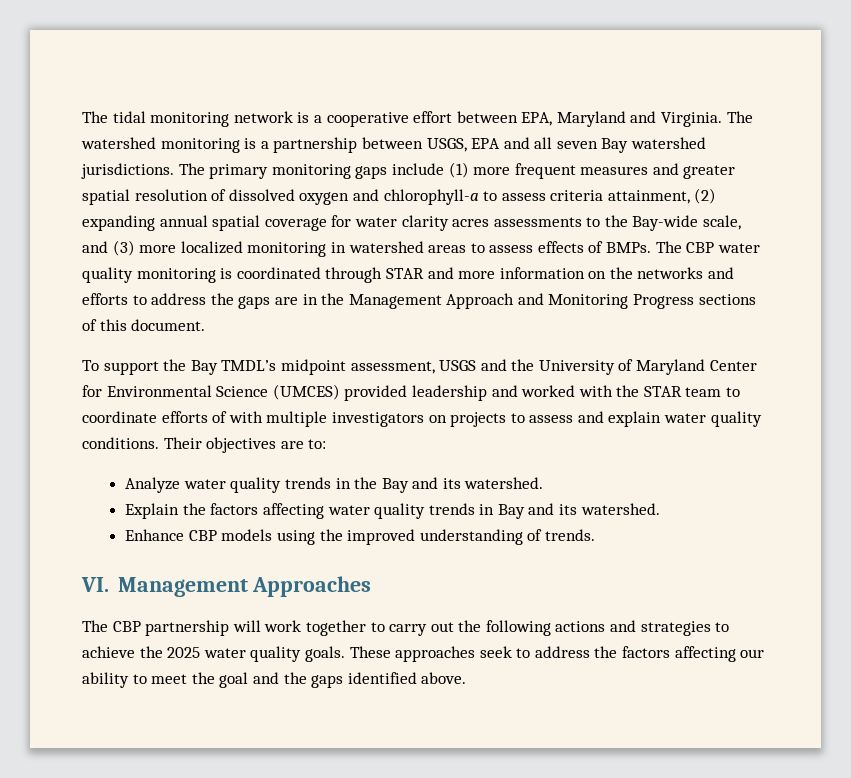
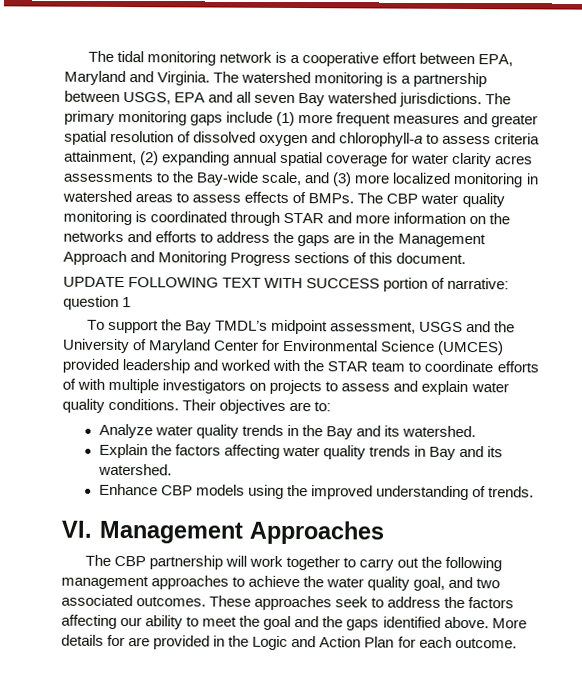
(206, 325) none -> [63,276,510,292] [63,295,132,311] // UPDATE FOLLOWING TEXT WITH SUCCESS portion of narrative: question 1
[555,620,711,636] actions and strategies -> [61,575,230,590] management approaches
[167,646,345,662] 2025 water quality goals. -> [326,576,501,591] [61,594,207,607] water quality goal, and two associated outcomes.
(467, 678) none -> [491,618,527,629] [61,634,517,650] More details for are provided in the Logic and Action Plan for each outcome.

